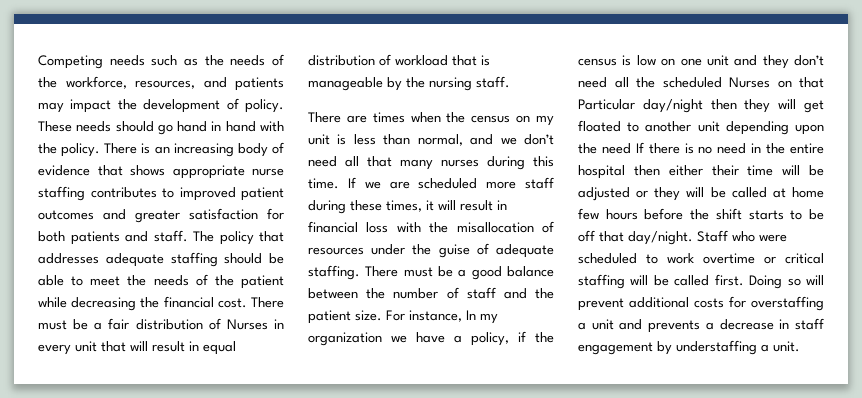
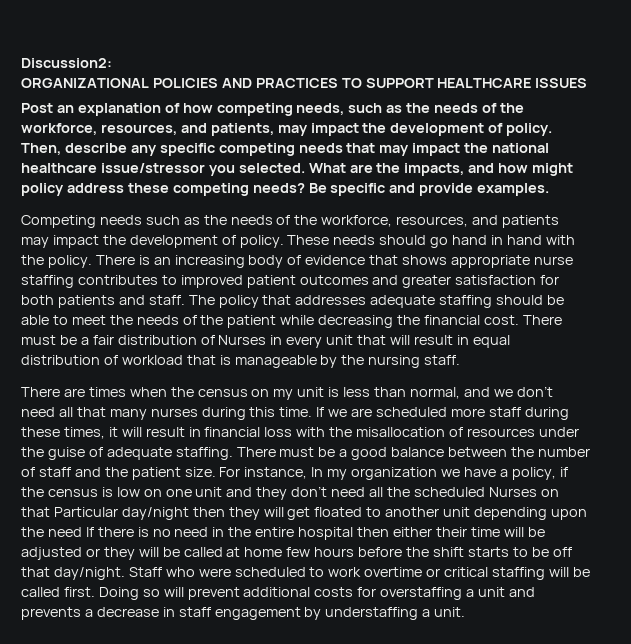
(38, 62) none -> [21,58,112,68] [21,78,588,88] [21,103,524,116] [21,123,553,136] [21,143,550,156] [21,163,574,176] [21,183,550,196] Discussion2: // ORGANIZATIONAL POLICIES AND PRACTICES TO SUPPORT HEALTHCARE ISSUES // Post an explanation of how competing needs, such as the needs of the workforce, resources, and patients, may impact the development of policy. Then, describe any specific competing needs that may impact the national healthcare issue/stressor you selected. What are the impacts, and how might policy address these competing needs? Be specific and provide examples. //

